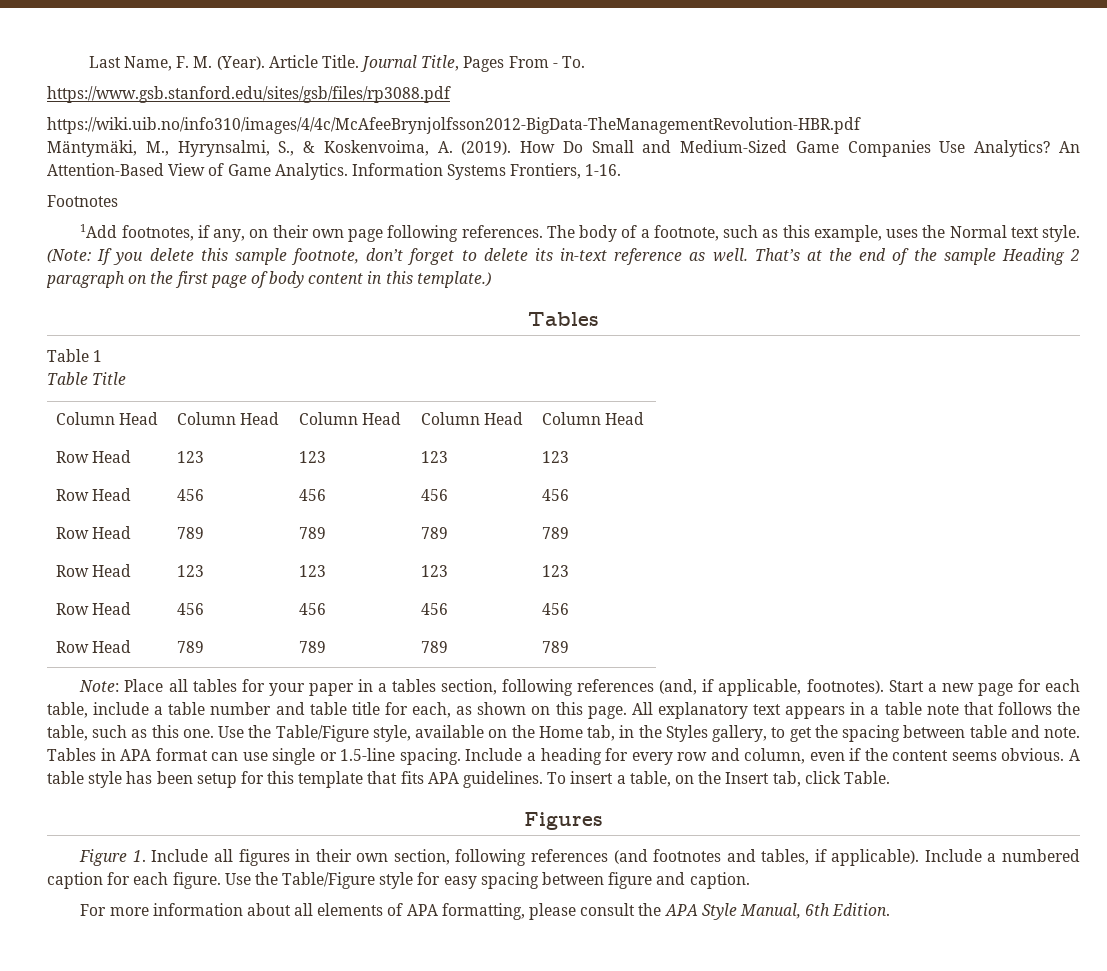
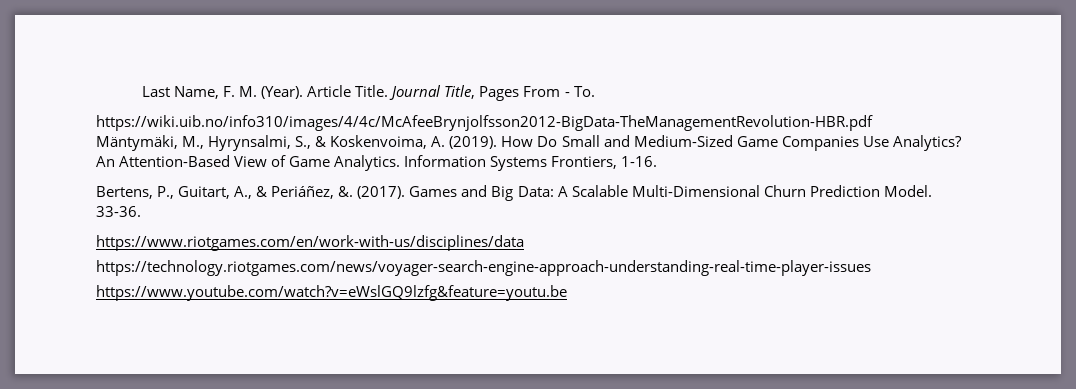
[47,86,451,103] // https://www.gsb.stanford.edu/sites/gsb/files/rp3088.pdf -> (595, 91) none
[47,195,118,207] [80,224,1080,242] [47,248,1080,265] [46,271,491,288] [528,312,599,326] [47,349,103,362] [47,372,127,385] [55,412,158,425] [176,412,279,425] [298,412,401,425] [420,412,523,425] [541,412,644,425] [55,450,131,463] [176,451,204,463] [298,451,326,463] [420,451,448,463] [541,451,569,463] [55,488,131,501] [176,489,204,501] [298,489,326,501] [420,489,448,501] [541,489,569,501] [55,526,131,539] [176,527,204,539] [298,527,326,539] [420,527,448,539] [541,527,569,539] [55,564,131,577] [176,565,204,577] [298,565,326,577] [420,565,448,577] [541,565,569,577] [55,602,131,615] [176,603,204,615] [298,603,326,615] [420,603,448,615] [541,603,569,615] [55,640,131,653] [176,641,204,653] [298,641,326,653] [420,641,448,653] [541,641,569,653] [79,679,1080,696] [47,702,1080,719] [47,725,1081,742] [47,748,1080,765] [47,771,890,788] [524,812,603,830] [79,849,1080,866] [47,872,750,889] [80,903,891,920] Footnotes // 1Add footnotes, if any, on their own page following references. The body of a footnote, such as this example, uses the Normal text style. (Note: If you delete this sample footnote, don’t forget to delete its in-text reference as well. That’s at the end of the sample Heading 2 paragraph on the first page of body content in this template.) // Tables // Table 1 // Table Title // Column Head | Column Head | Column Head | Column Head | Column Head // Row Head | 123 | 123 | 123 | 123 // Row Head | 456 | 456 | 456 | 456 // Row Head | 789 | 789 | 789 | 789 // Row Head | 123 | 123 | 123 | 123 // Row Head | 456 | 456 | 456 | 456 // Row Head | 789 | 789 | 789 | 789 // Note: Place all tables for your paper in a tables section, following references (and, if applicable, footnotes). Start a new page for each table, include a table number and table title for each, as shown on this page. All explanatory text appears in a table note that follows the table, such as this one. Use the Table/Figure style, available on the Home tab, in the Styles gallery, to get the spacing between table and note. Tables in APA format can use single or 1.5-line spacing. Include a heading for every row and column, even if the content seems obvious. A table style has been setup for this template that fits APA guidelines. To insert a table, on the Insert tab, click Table. // Figures // Figure 1. Include all figures in their own section, following references (and footnotes and tables, if applicable). Include a numbered caption for each figure. Use the Table/Figure style for easy spacing between figure and caption. // For more information about all elements of APA formatting, please consult the APA Style Manual, 6th Edition. -> [96,185,932,201] [96,206,141,217] [96,235,524,251] [96,260,871,276] [96,285,567,301] Bertens, P., Guitart, A., & Periáñez, &. (2017). Games and Big Data: A Scalable Multi-Dimensional Churn Prediction Model. 33-36. // https://www.riotgames.com/en/work-with-us/disciplines/data // https://technology.riotgames.com/news/voyager-search-engine-approach-understanding-real-time-player-issues // https://www.youtube.com/watch?v=eWslGQ9lzfg&feature=youtu.be

